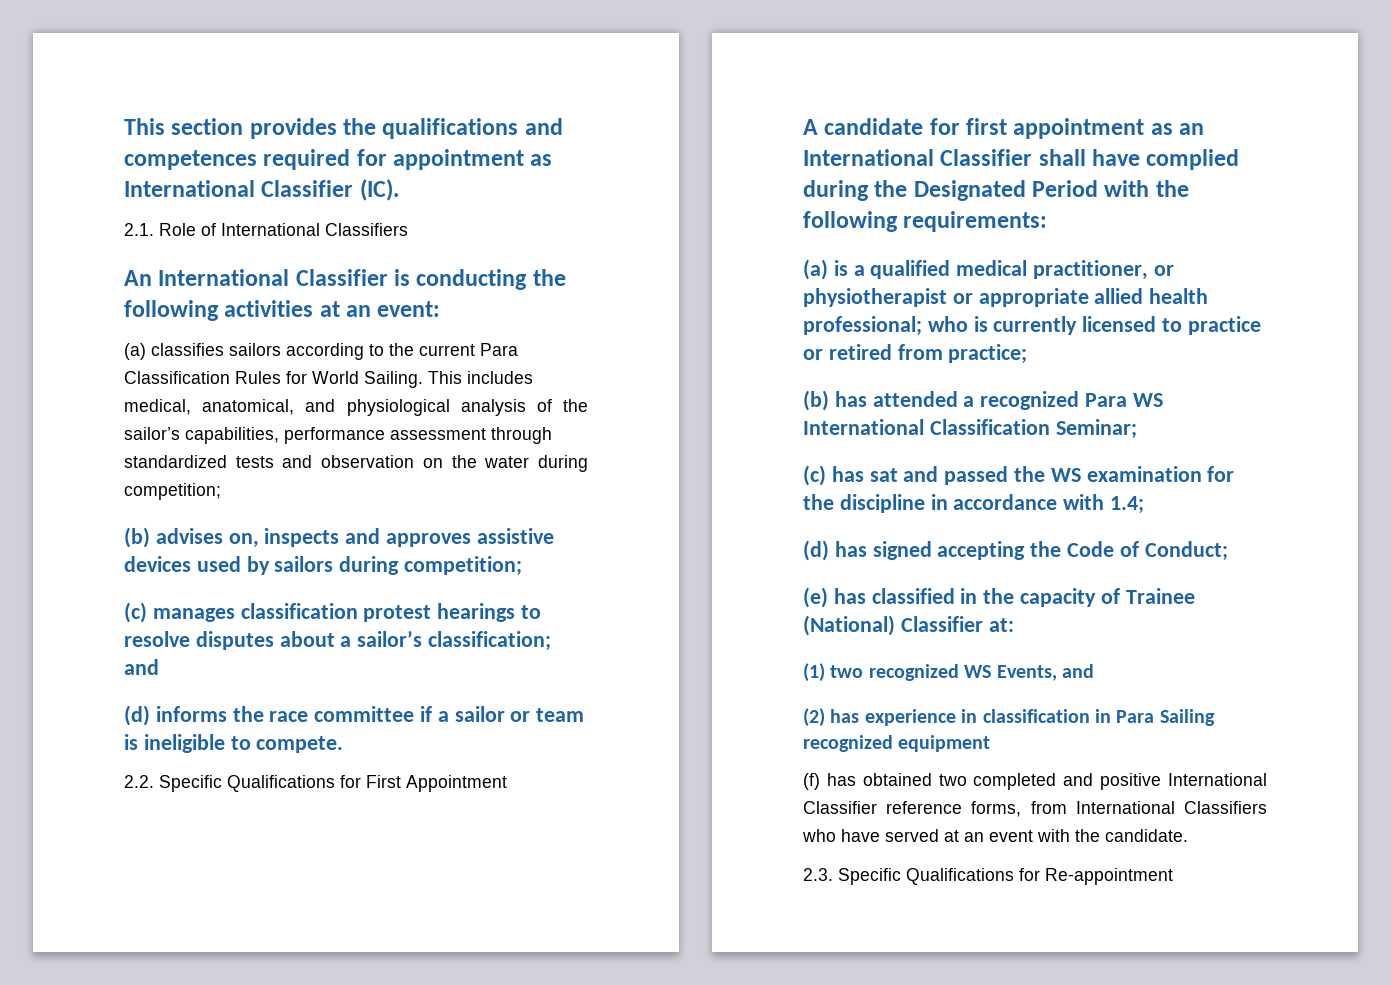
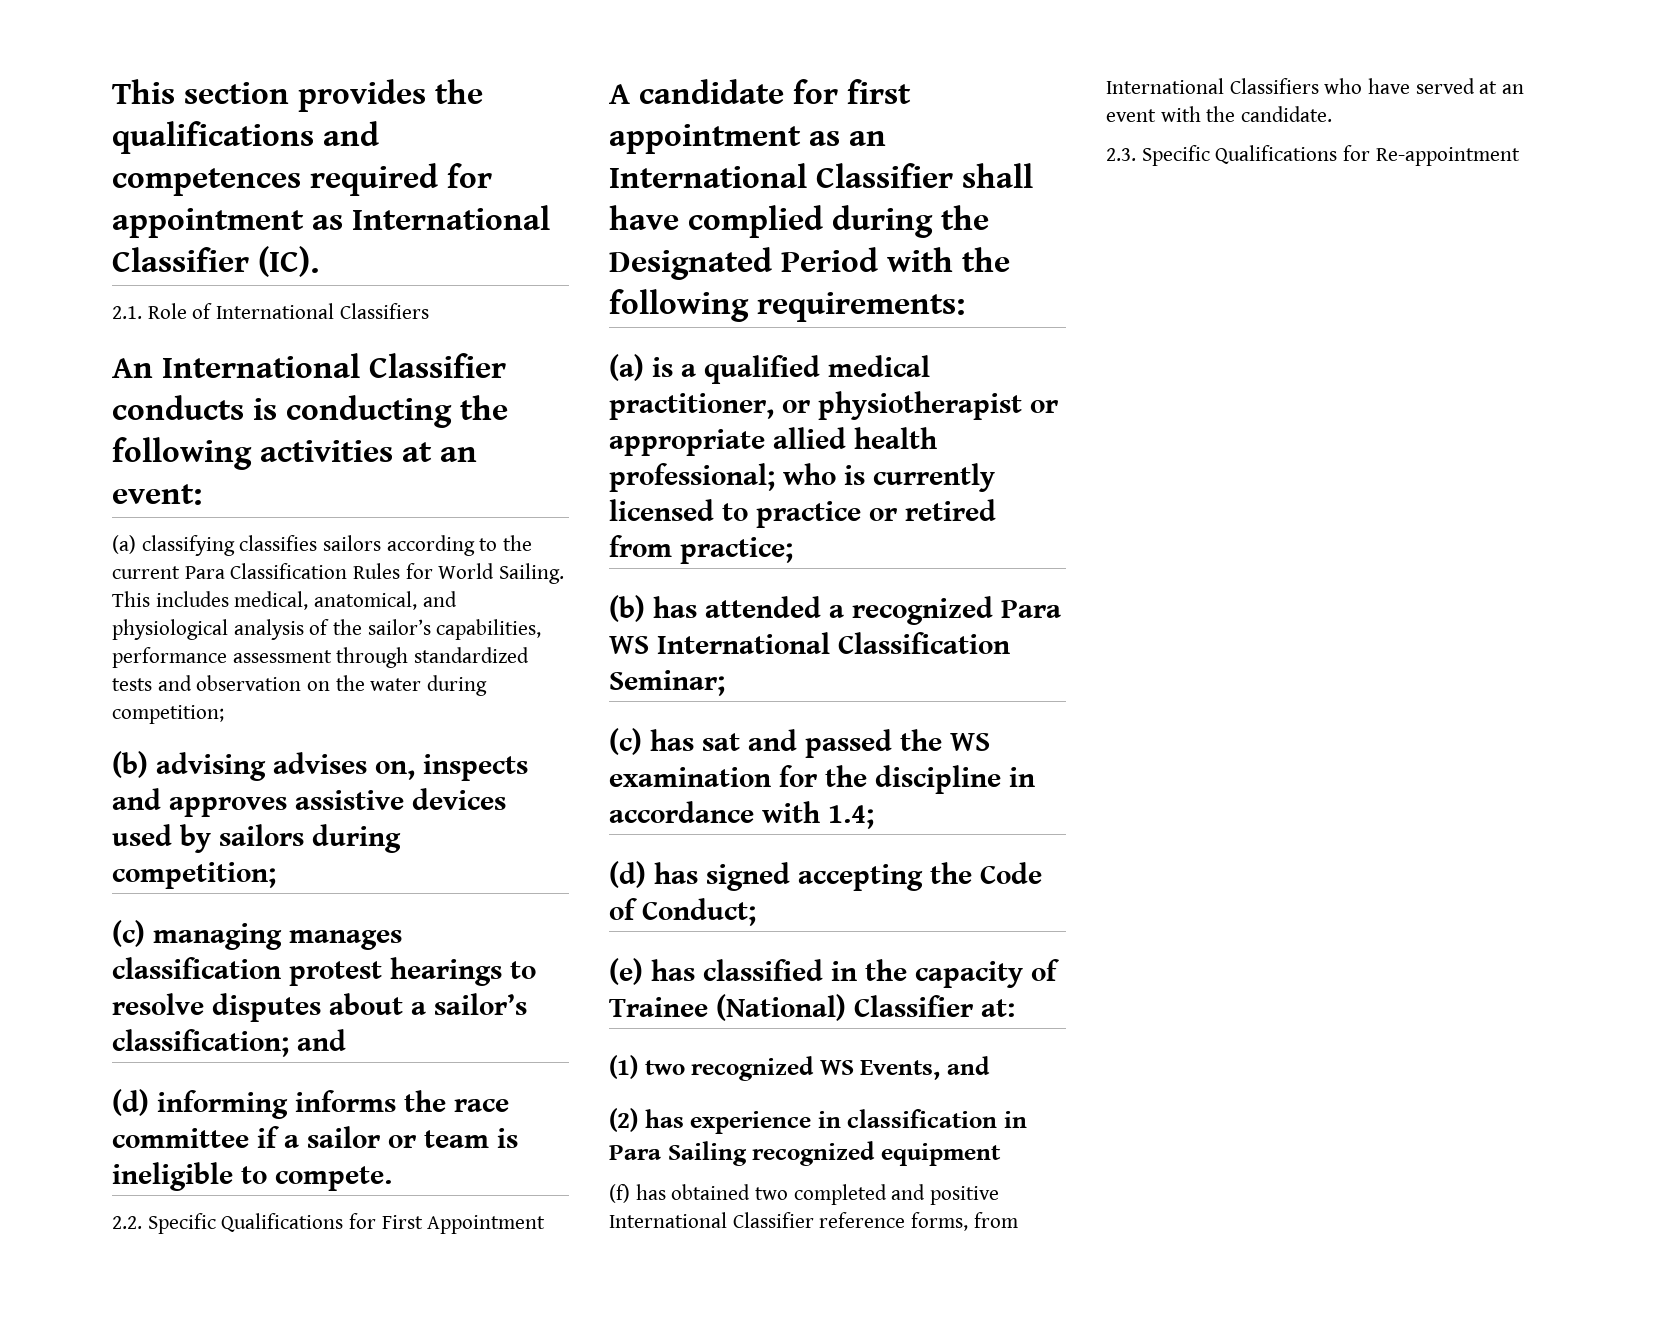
(388, 277) none -> [112,395,244,420] conducts
(146, 351) none -> [141,535,235,556] classifying
(150, 537) none -> [156,752,266,781] advising
(147, 612) none -> [153,923,282,950] managing
(150, 715) none -> [157,1090,288,1119] informing

